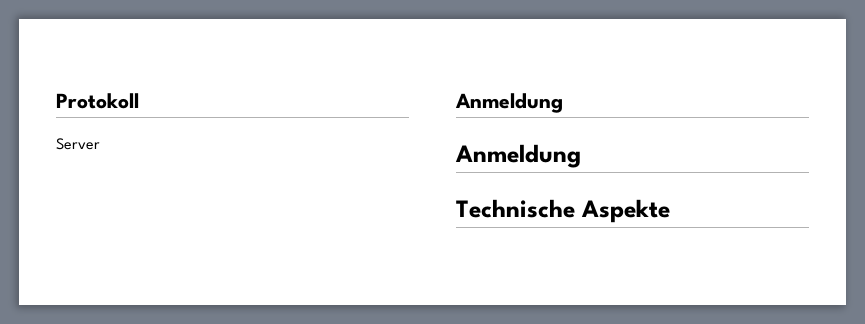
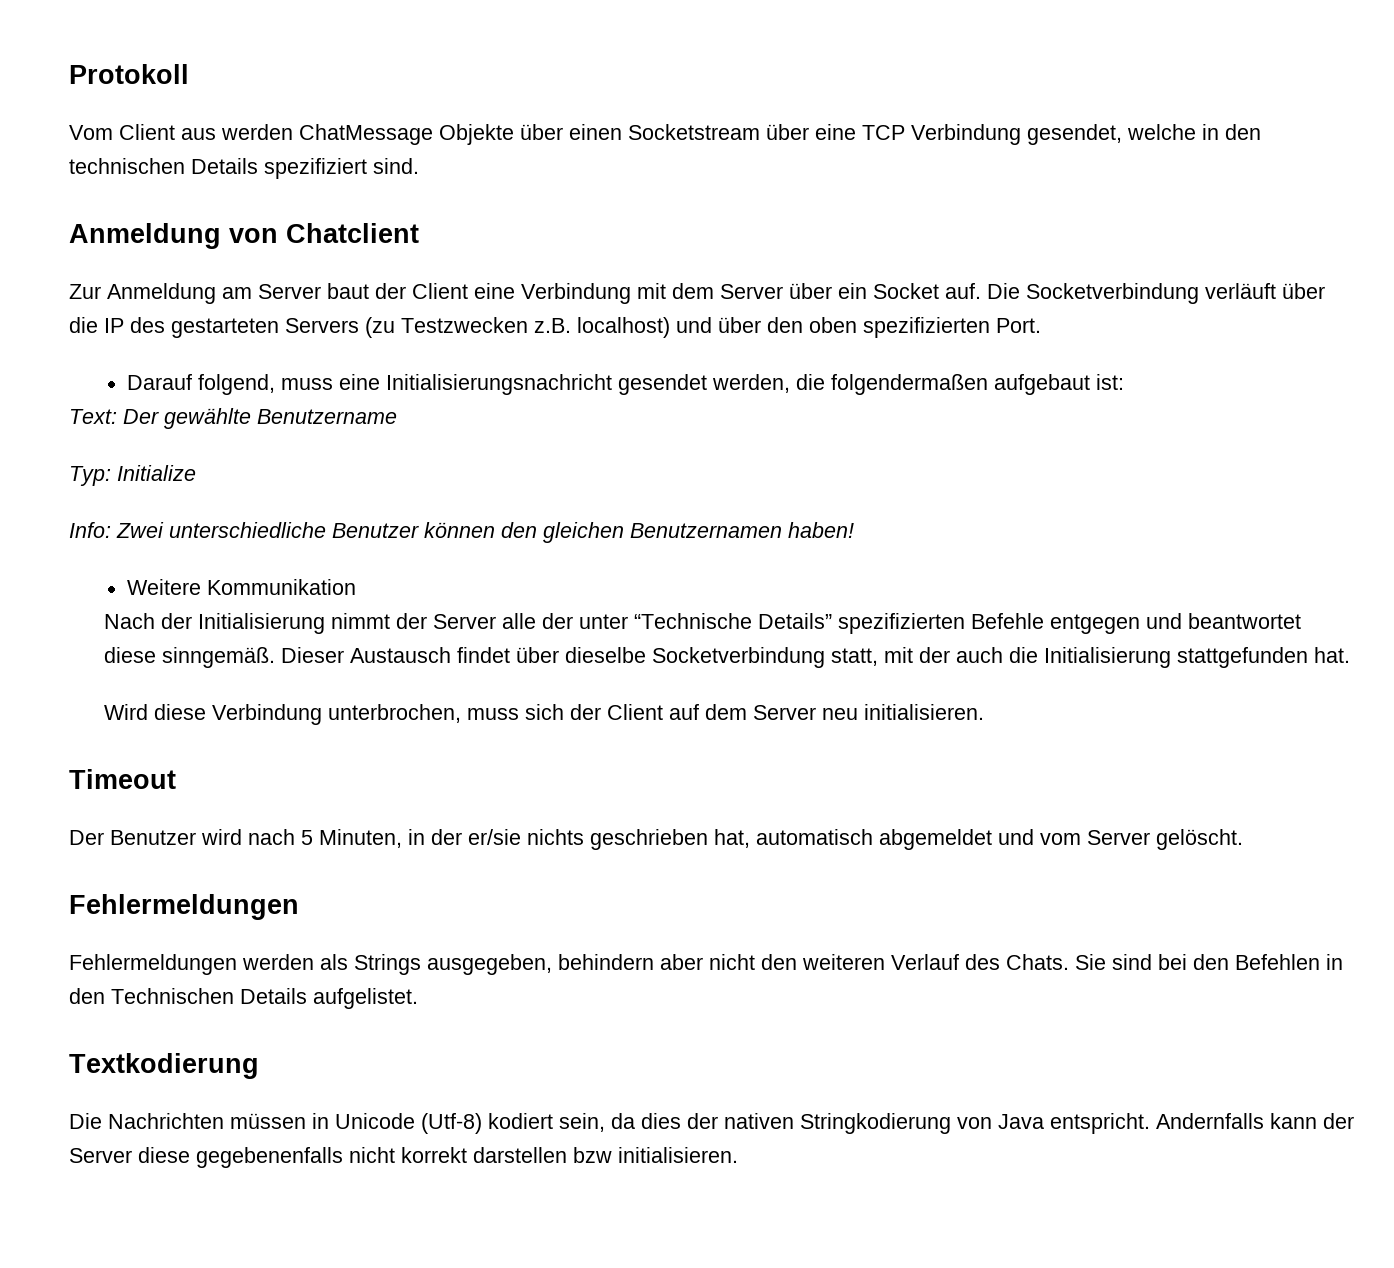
[56,138,100,150] [455,93,563,113] [455,144,581,168] [456,199,670,223] Server // Anmeldung // Anmeldung // Technische Aspekte -> [69,124,1261,145] [69,158,419,179] [69,223,419,249] [69,283,1325,304] [69,317,1041,338] [127,374,1125,395] [69,408,397,429] [69,465,196,486] [69,522,854,543] [127,579,357,595] [103,613,1301,634] [103,647,1350,668] [103,704,984,725] [69,769,176,789] [69,829,1243,850] [69,894,299,920] [69,954,1343,975] [69,988,418,1009] [69,1053,259,1079] [69,1113,1354,1134] [69,1147,738,1168] Vom Client aus werden ChatMessage Objekte über einen Socketstream über eine TCP Verbindung gesendet, welche in den technischen Details spezifiziert sind. // Anmeldung von Chatclient // Zur Anmeldung am Server baut der Client eine Verbindung mit dem Server über ein Socket auf. Die Socketverbindung verläuft über die IP des gestarteten Servers (zu Testzwecken z.B. localhost) und über den oben spezifizierten Port. // Darauf folgend, muss eine Initialisierungsnachricht gesendet werden, die folgendermaßen aufgebaut ist: // Text: Der gewählte Benutzername // Typ: Initialize // Info: Zwei unterschiedliche Benutzer können den gleichen Benutzernamen haben! // Weitere Kommunikation // Nach der Initialisierung nimmt der Server alle der unter “Technische Details” spezifizierten Befehle entgegen und beantwortet diese sinngemäß. Dieser Austausch findet über dieselbe Socketverbindung statt, mit der auch die Initialisierung stattgefunden hat. // Wird diese Verbindung unterbrochen, muss sich der Client auf dem Server neu initialisieren. // Timeout // Der Benutzer wird nach 5 Minuten, in der er/sie nichts geschrieben hat, automatisch abgemeldet und vom Server gelöscht. // Fehlermeldungen // Fehlermeldungen werden als Strings ausgegeben, behindern aber nicht den weiteren Verlauf des Chats. Sie sind bei den Befehlen in den Technischen Details aufgelistet. // Textkodierung // Die Nachrichten müssen in Unicode (Utf-8) kodiert sein, da dies der nativen Stringkodierung von Java entspricht. Andernfalls kann der Server diese gegebenenfalls nicht korrekt darstellen bzw initialisieren.

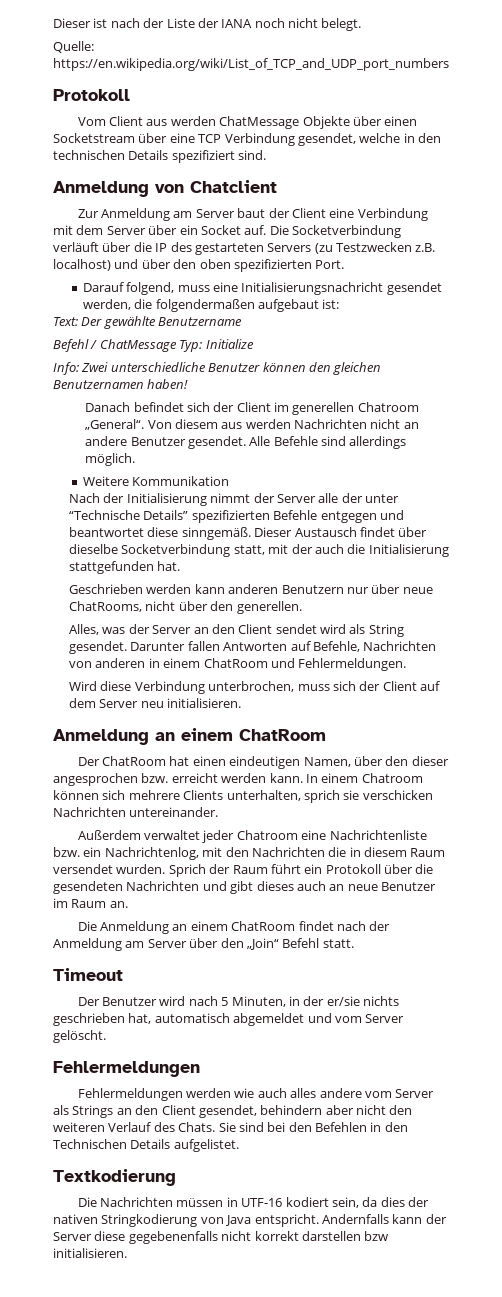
(69, 74) none -> [53,18,362,31] [53,41,94,53] [53,58,449,71] Dieser ist nach der Liste der IANA noch nicht belegt. // Quelle: https://en.wikipedia.org/wiki/List_of_TCP_and_UDP_port_numbers //
(397, 416) none -> [53,339,177,352] Befehl / ChatMessage
(854, 530) none -> [85,402,419,415] [85,419,419,430] [85,436,407,449] [85,453,136,466] // Danach befindet sich der Client im generellen Chatroom „General“. Von diesem aus werden Nachrichten nicht an andere Benutzer gesendet. Alle Befehle sind allerdings möglich.
(1350, 655) none -> [69,584,433,594] [69,601,302,614] [69,624,404,637] [69,641,437,654] [69,658,407,671] // Geschrieben werden kann anderen Benutzern nur über neue ChatRooms, nicht über den generellen. // Alles, was der Server an den Client sendet wird als String gesendet. Darunter fallen Antworten auf Befehle, Nachrichten von anderen in einem ChatRoom und Fehlermeldungen.
(984, 712) none -> [53,728,326,745] [77,756,449,769] [53,773,423,786] [53,790,433,803] [53,807,219,817] [77,830,427,843] [53,847,446,860] [53,864,434,877] [53,881,436,894] [53,898,128,908] [77,921,391,934] [53,938,354,951] // Anmeldung an einem ChatRoom // Der ChatRoom hat einen eindeutigen Namen, über den dieser angesprochen bzw. erreicht werden kann. In einem Chatroom können sich mehrere Clients unterhalten, sprich sie verschicken Nachrichten untereinander. // Außerdem verwaltet jeder Chatroom eine Nachrichtenliste bzw. ein Nachrichtenlog, mit den Nachrichten die in diesem Raum versendet wurden. Sprich der Raum führt ein Protokoll über die gesendeten Nachrichten und gibt dieses auch an neue Benutzer im Raum an. // Die Anmeldung an einem ChatRoom findet nach der Anmeldung am Server über den „Join“ Befehl statt.
[320,954,552,975] als Strings ausgegeben, -> [234,1088,435,1098] [53,1105,257,1118] wie auch alles andere vom Server als Strings an den Client gesendet,
[335,1113,482,1134] Unicode (Utf-8) -> [241,1198,283,1207] UTF-16

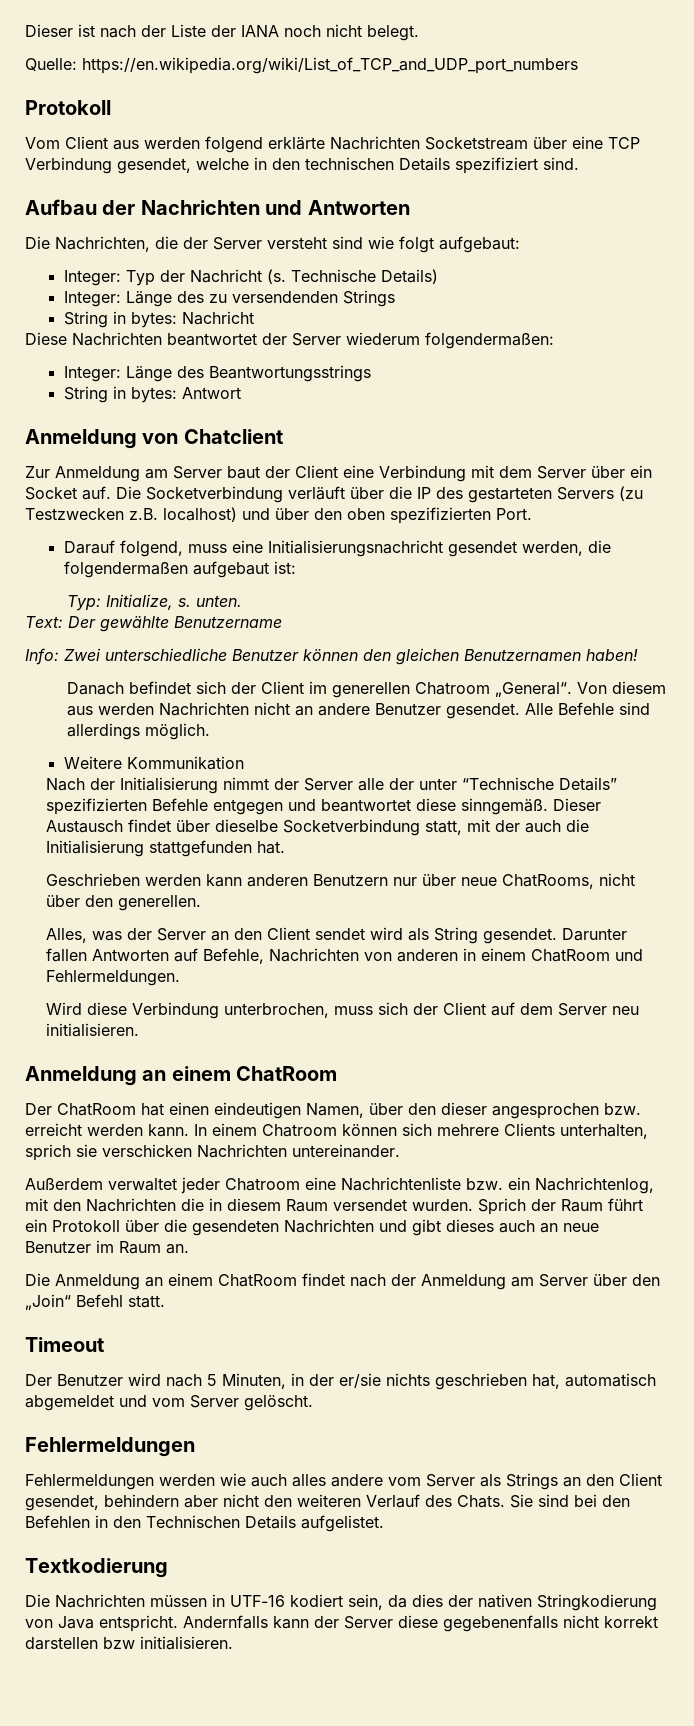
[219,116,418,129] ChatMessage Objekte über einen -> [205,136,420,153] folgend erklärte Nachrichten
(267, 155) none -> [25,199,410,215] [25,236,520,253] [63,269,438,286] [63,290,395,307] [63,311,254,328] [25,332,554,349] [63,365,371,382] [63,386,241,403] // Aufbau der Nachrichten und Antworten // Die Nachrichten, die der Server versteht sind wie folgt aufgebaut: // Integer: Typ der Nachricht (s. Technische Details) // Integer: Länge des zu versendenden Strings // String in bytes: Nachricht // Diese Nachrichten beantwortet der Server wiederum folgendermaßen: // Integer: Länge des Beantwortungsstrings // String in bytes: Antwort
(340, 304) none -> [67,594,243,611] // Typ: Initialize, s. unten.
[53,339,254,352] // Befehl / ChatMessage Typ: Initialize -> (282, 622) none

